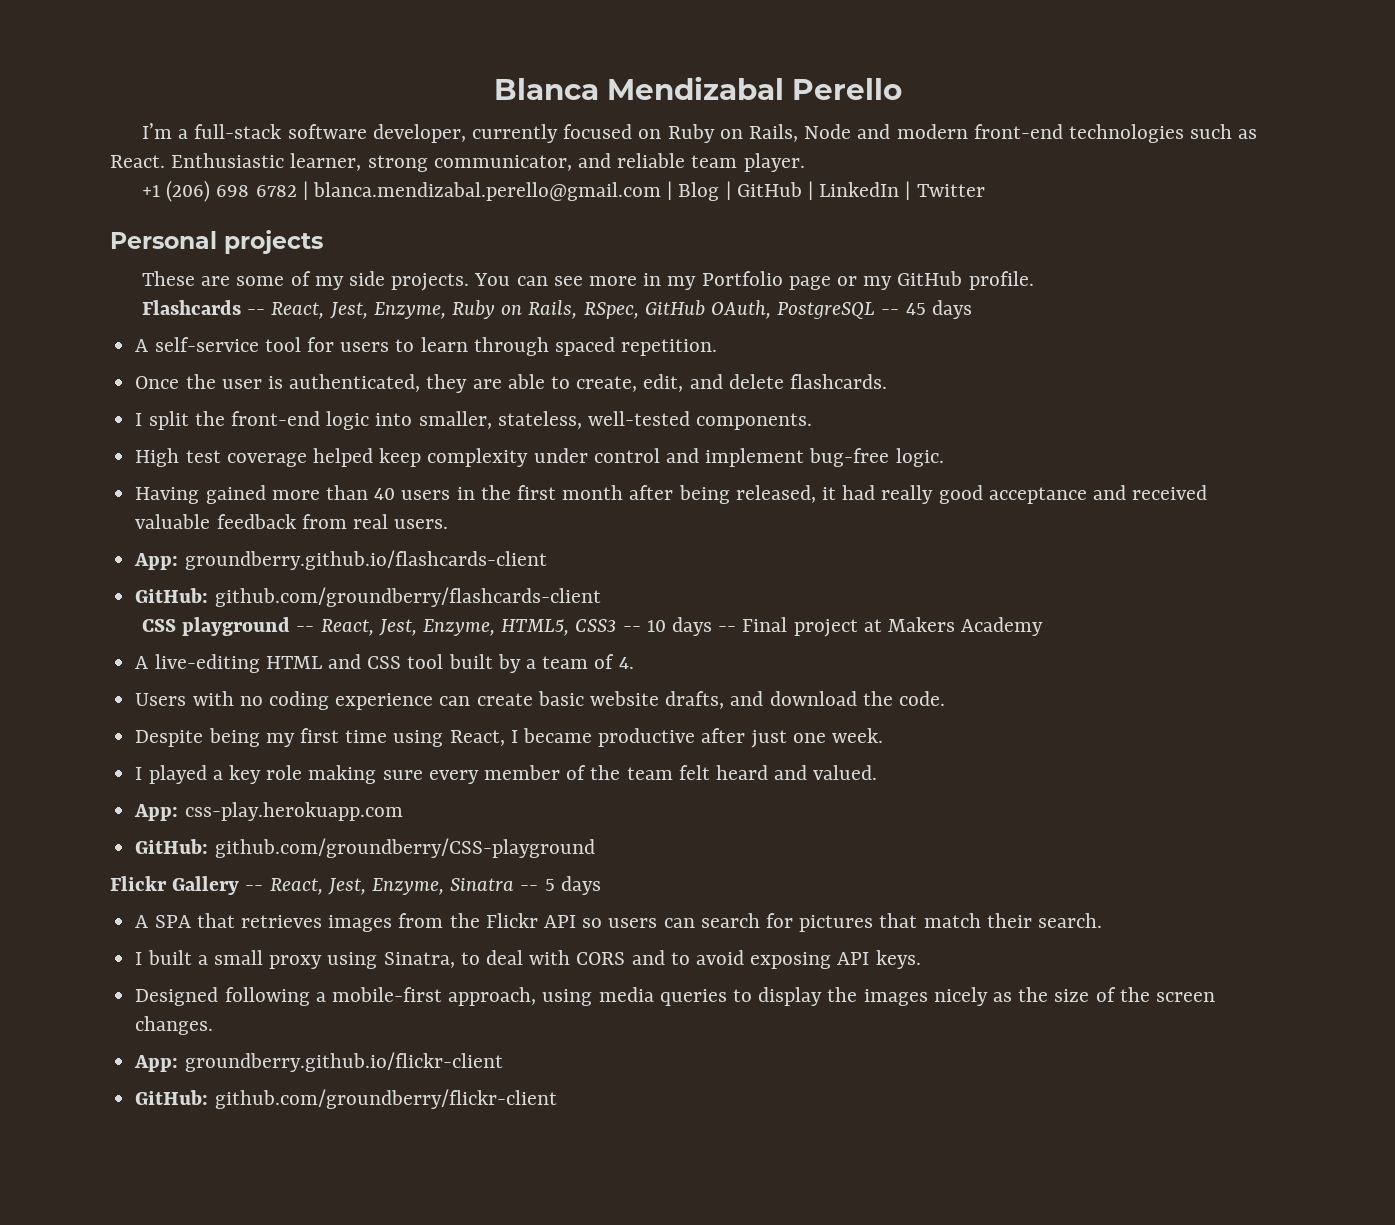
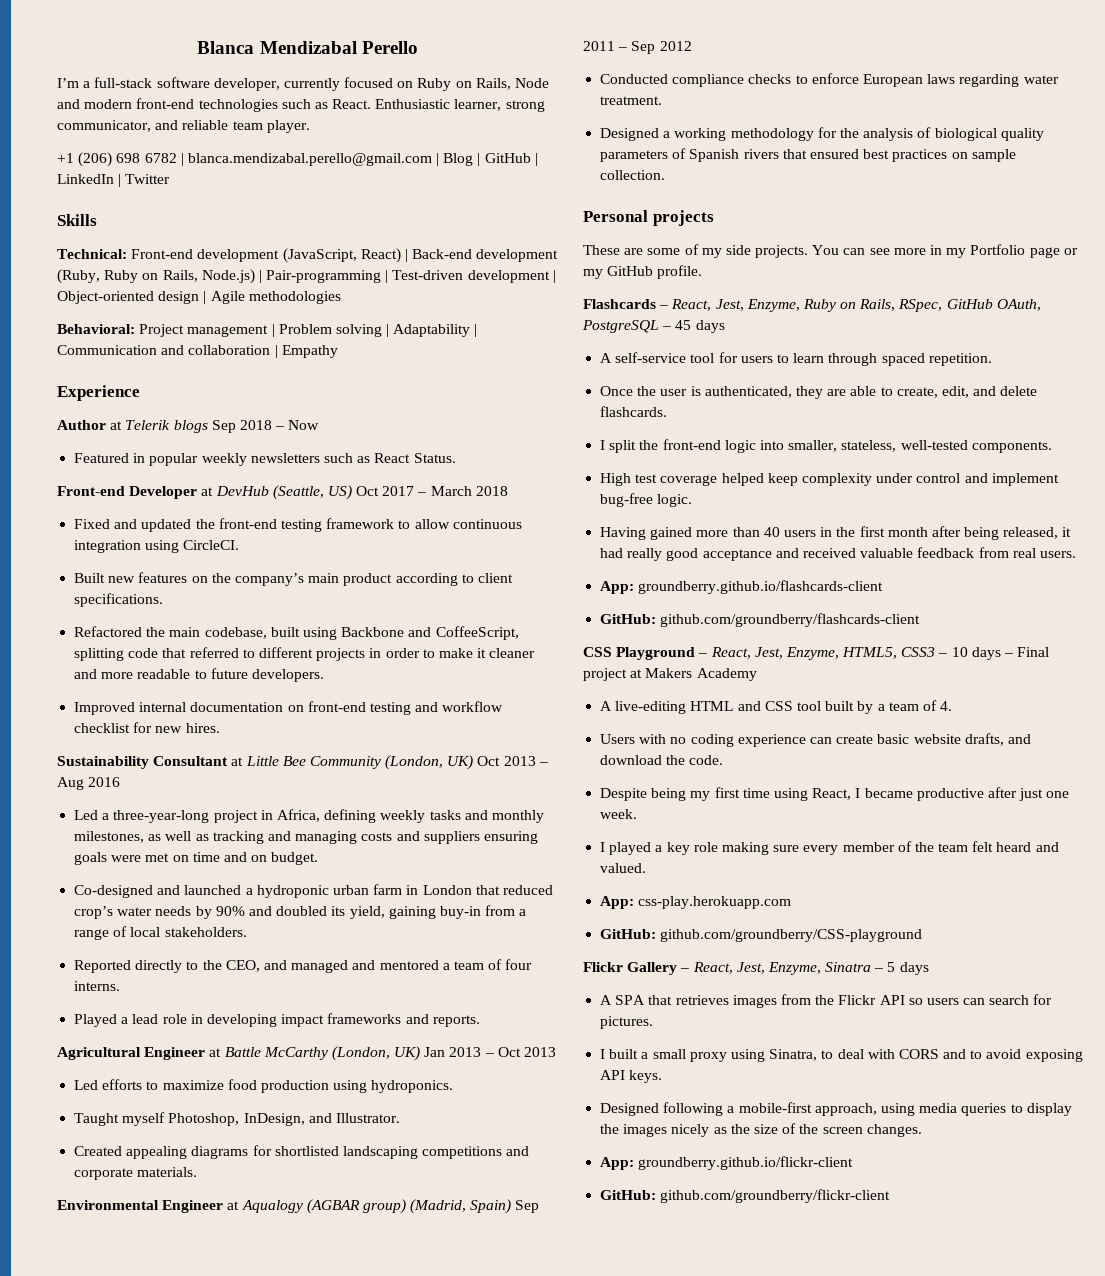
(985, 190) none -> [57,214,97,226] [57,248,559,263] [57,269,556,284] [57,291,341,304] [57,324,478,337] [57,345,338,358] [57,385,140,401] [57,420,320,433] [74,453,456,466] [57,485,508,500] [74,518,522,532] [74,540,240,553] [74,572,513,586] [74,593,164,607] [74,626,519,640] [74,647,536,661] [74,668,324,682] [74,701,504,715] [74,722,220,733] [57,755,548,770] [57,777,121,790] [74,809,544,823] [74,831,538,844] [74,852,319,865] [74,884,553,898] [74,905,527,919] [74,926,247,940] [74,959,533,973] [74,981,121,991] [74,1013,480,1027] [57,1046,557,1061] [74,1079,454,1093] [74,1112,400,1126] [74,1145,530,1159] [74,1167,198,1180] [57,1199,540,1214] [583,41,692,54] [600,73,1059,87] [600,96,663,105] [600,127,1044,141] [600,148,1016,162] [600,170,666,180] // Skills // Technical: Front-end development (JavaScript, React) | Back-end development (Ruby, Ruby on Rails, Node.js) | Pair-programming | Test-driven development | Object-oriented design | Agile methodologies // Behavioral: Project management | Problem solving | Adaptability | Communication and collaboration | Empathy // Experience // Author at Telerik blogs Sep 2018 – Now // Featured in popular weekly newsletters such as React Status. // Front-end Developer at DevHub (Seattle, US) Oct 2017 – March 2018 // Fixed and updated the front-end testing framework to allow continuous integration using CircleCI. // Built new features on the company’s main product according to client specifications. // Refactored the main codebase, built using Backbone and CoffeeScript, splitting code that referred to different projects in order to make it cleaner and more readable to future developers. // Improved internal documentation on front-end testing and workflow checklist for new hires. // Sustainability Consultant at Little Bee Community (London, UK) Oct 2013 – Aug 2016 // Led a three-year-long project in Africa, defining weekly tasks and monthly milestones, as well as tracking and managing costs and suppliers ensuring goals were met on time and on budget. // Co-designed and launched a hydroponic urban farm in London that reduced crop’s water needs by 90% and doubled its yield, gaining buy-in from a range of local stakeholders. // Reported directly to the CEO, and managed and mentored a team of four interns. // Played a lead role in developing impact frameworks and reports. // Agricultural Engineer at Battle McCarthy (London, UK) Jan 2013 – Oct 2013 // Led efforts to maximize food production using hydroponics. // Taught myself Photoshop, InDesign, and Illustrator. // Created appealing diagrams for shortlisted landscaping competitions and corporate materials. // Environmental Engineer at Aqualogy (AGBAR group) (Madrid, Spain) Sep 2011 – Sep 2012 // Conducted compliance checks to enforce European laws regarding water treatment. // Designed a working methodology for the analysis of biological quality parameters of Spanish rivers that ensured best practices on sample collection.
[247,309,266,315] -- -> [659,305,669,309] –
[881,309,900,315] -- -> [662,326,672,330] –
[182,617,315,636] playground -- -> [616,647,708,660] Playground –
[622,626,641,632] -- -> [938,653,948,657] –
[718,626,737,632] -- -> [1004,653,1014,657] –
[245,885,264,891] -- -> [680,968,690,972] –
[520,885,539,891] -- -> [874,968,884,972] –
[799,913,1103,932] pictures that match their search. -> [600,1016,654,1029] pictures.

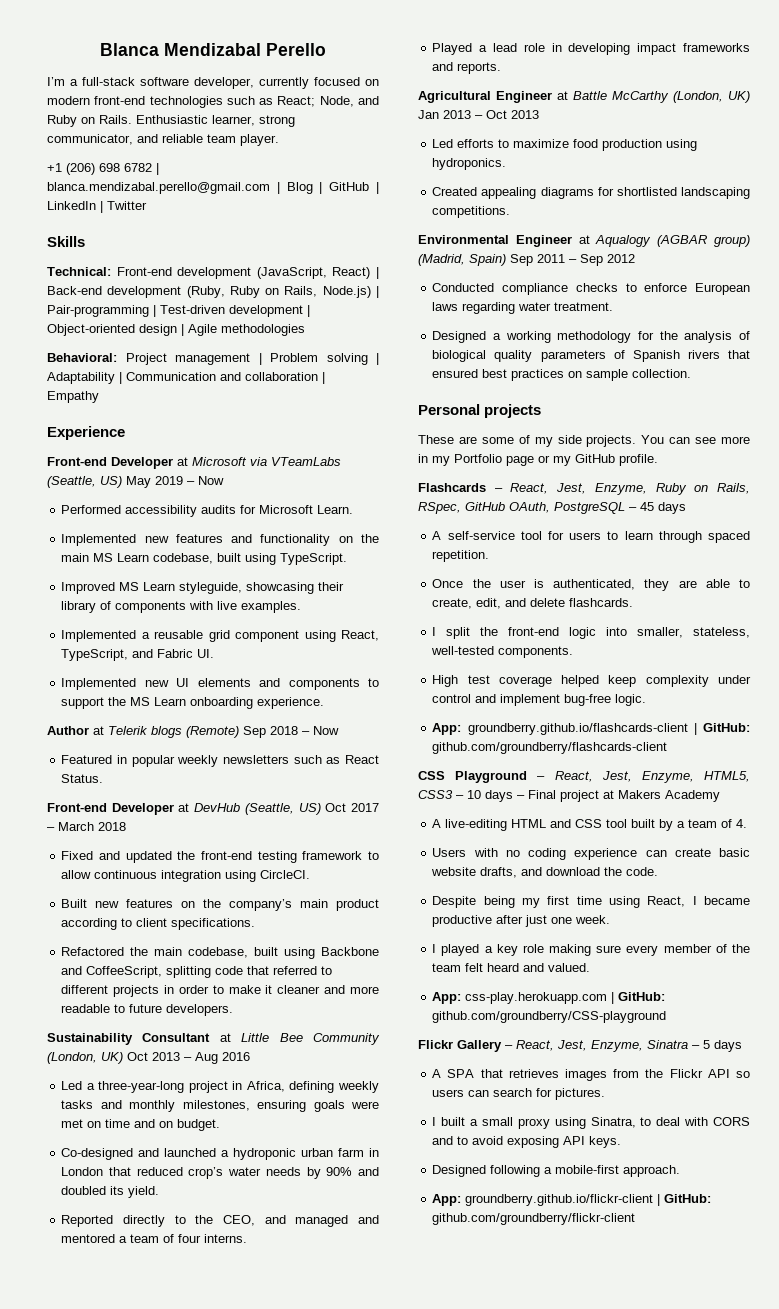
[417,78,550,91] [57,99,80,109] Ruby on Rails, Node and -> (379, 82) none
[332,99,372,109] React. -> [277,96,379,107] [47,115,132,127] React; Node, and Ruby on Rails.
(140, 393) none -> [47,457,341,469] [47,476,224,488] [61,505,354,517] [61,534,379,546] [61,553,348,565] [61,582,345,594] [61,601,302,613] [61,630,379,642] [61,649,215,661] [61,678,379,690] [61,697,325,709] // Front-end Developer at Microsoft via VTeamLabs (Seattle, US) May 2019 – Now // Performed accessibility audits for Microsoft Learn. // Implemented new features and functionality on the main MS Learn codebase, built using TypeScript. // Improved MS Learn styleguide, showcasing their library of components with live examples. // Implemented a reusable grid component using React, TypeScript, and Fabric UI. // Implemented new UI elements and components to support the MS Learn onboarding experience.
(208, 426) none -> [186,726,239,738] (Remote)
[74,701,504,715] [74,722,220,733] // Improved internal documentation on front-end testing and workflow checklist for new hires. -> (234, 1010) none
[148,831,480,844] as well as tracking and managing costs and suppliers -> (250, 1105) none
[349,905,527,919] [74,926,247,940] yield, gaining buy-in from a range of local stakeholders. -> [128,1186,160,1198] yield.
[74,1112,400,1126] // Taught myself Photoshop, InDesign, and Illustrator. -> (507, 164) none
[422,1146,530,1159] [74,1167,198,1180] competitions and corporate materials. -> [432,206,511,218] competitions.
[600,526,1072,540] [600,547,1076,561] // Having gained more than 40 users in the first month after being released, it had really good acceptance and received valuable feedback from real users. -> (647, 700) none
(884, 587) // -> [693,723,697,735] |
(792, 902) // -> [611,992,615,1004] |
[814,1103,1072,1116] [600,1123,922,1137] approach, using media queries to display the images nicely as the size of the screen changes. -> [623,1165,681,1177] approach.
(854, 1163) // -> [657,1194,661,1206] |

